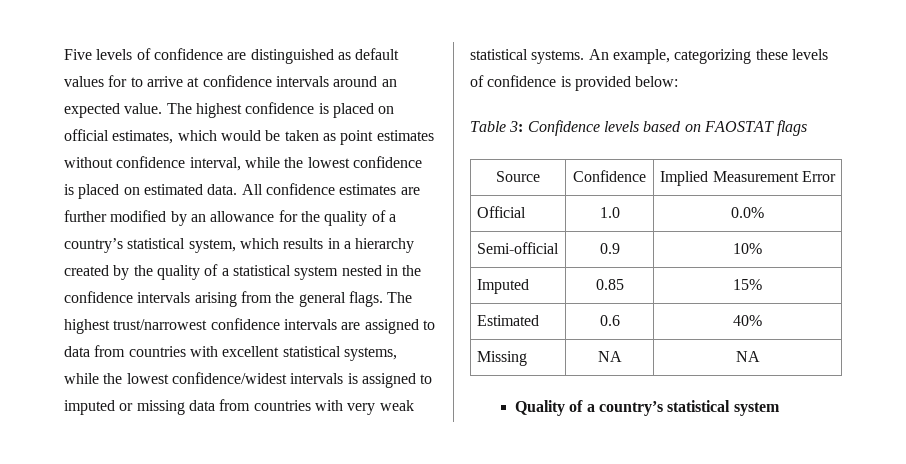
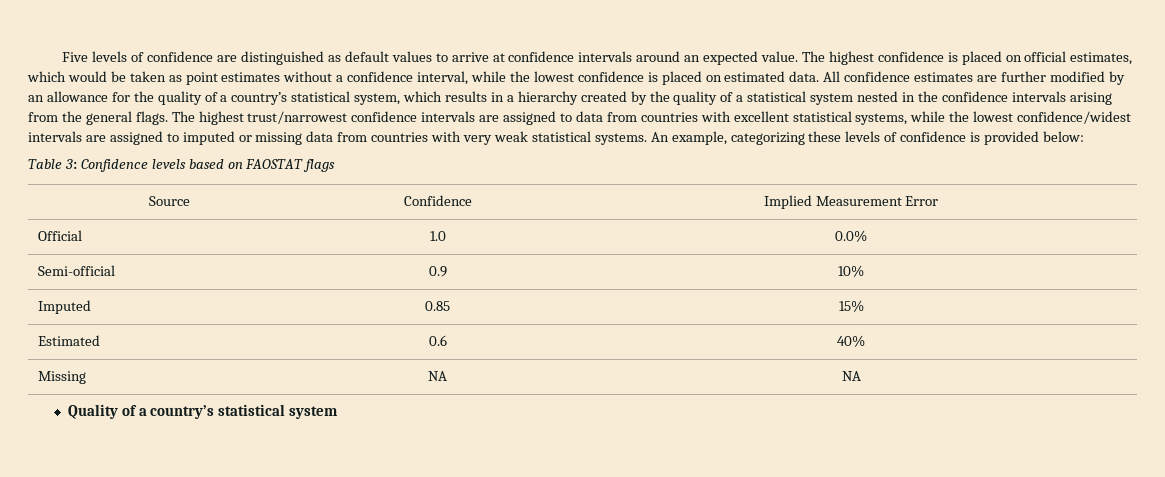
[108,75,128,87] for -> (432, 56) none
(113, 162) none -> [336,75,344,82] a
[347,373,358,384] is -> [85,135,106,142] are

